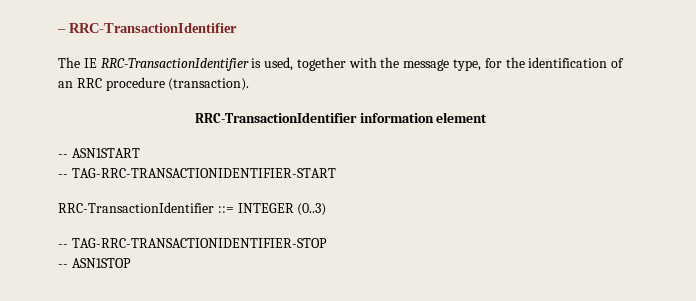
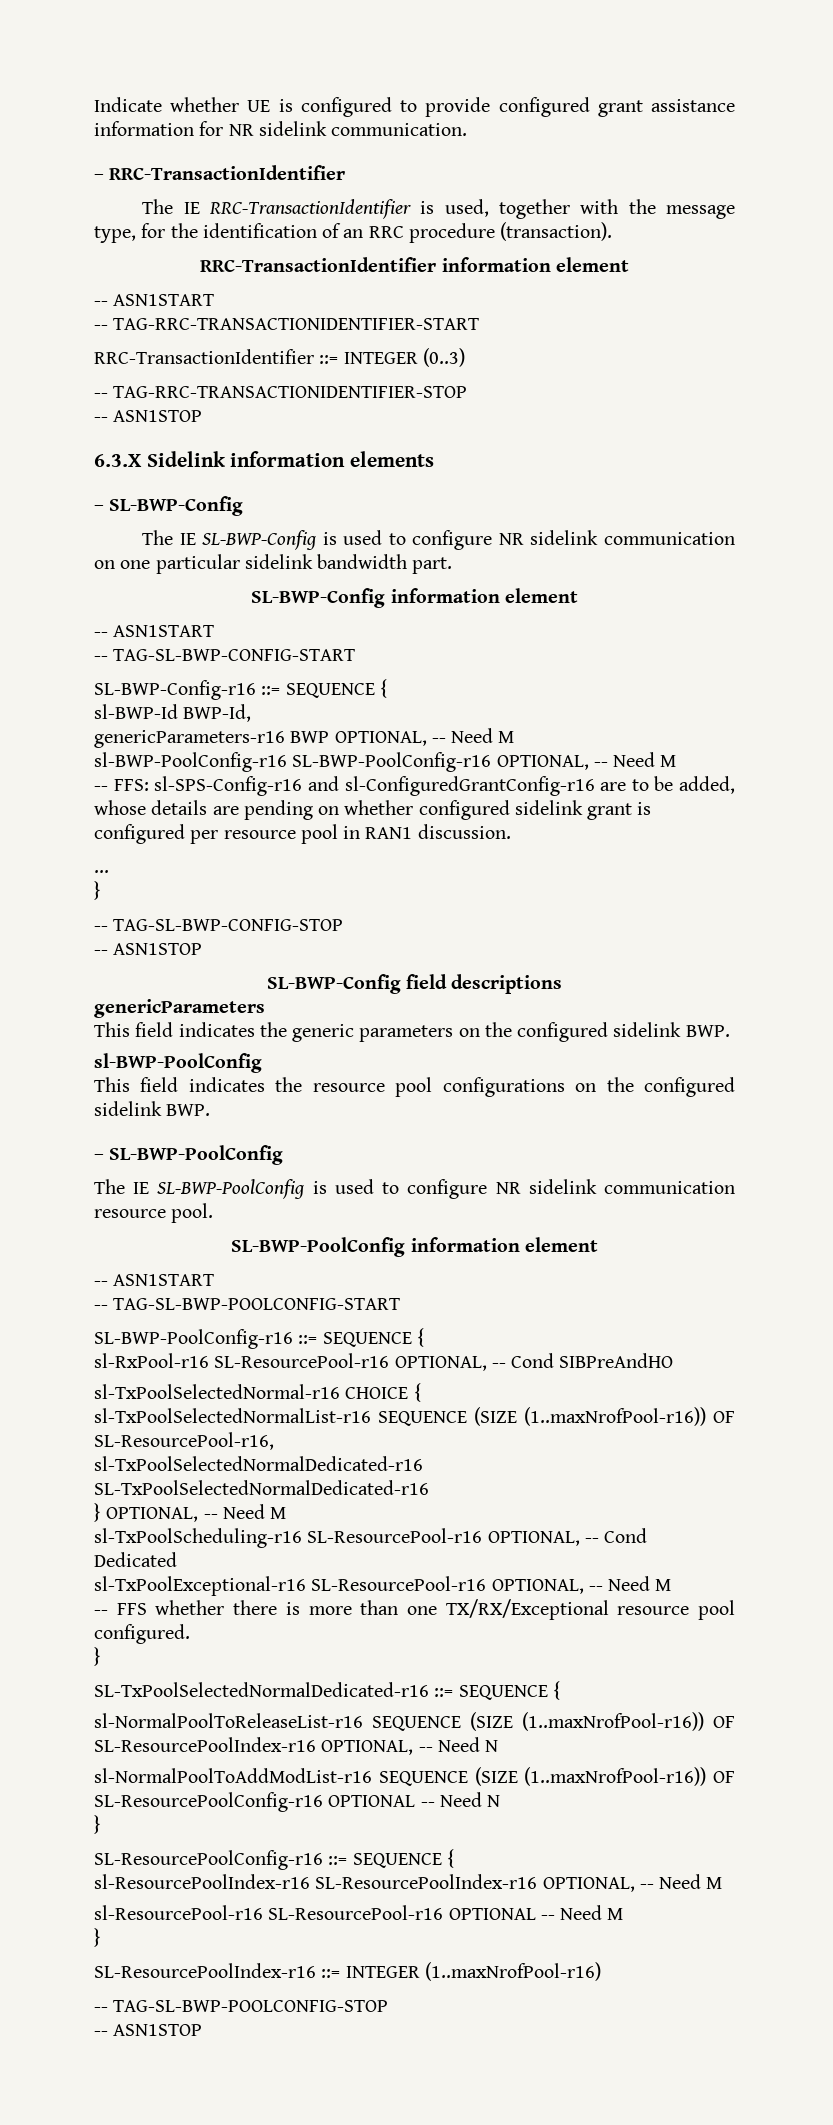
(57, 31) none -> [94,97,735,117] [94,121,468,136] Indicate whether UE is configured to provide configured grant assistance information for NR sidelink communication. //
(131, 263) none -> [94,451,434,467] [94,496,244,516] [142,530,736,550] [94,554,453,574] [251,588,578,608] [94,625,215,637] [94,649,356,661] [94,679,387,700] [94,704,252,722] [94,728,515,748] [94,752,677,772] [94,776,735,796] [94,800,652,820] [94,824,511,844] [94,870,109,873] [94,881,101,900] [94,919,344,931] [94,943,203,955] [266,974,563,994] [94,999,265,1018] [94,1022,730,1042] [94,1053,262,1073] [94,1077,736,1097] [94,1101,211,1116] [94,1145,284,1165] [94,1179,735,1199] [94,1203,214,1223] [231,1237,598,1257] [94,1274,215,1286] [94,1298,401,1310] [94,1328,424,1349] [94,1353,674,1371] [94,1383,421,1402] [94,1407,735,1426] [94,1432,274,1450] [94,1456,423,1471] [94,1480,429,1495] [94,1503,287,1522] [94,1528,648,1548] [94,1552,177,1567] [94,1576,672,1596] [94,1599,735,1620] [94,1624,190,1644] [94,1647,101,1666] [94,1681,560,1700] [94,1712,735,1731] [94,1737,499,1755] [94,1767,735,1786] [94,1792,501,1812] [94,1815,101,1834] [94,1849,454,1870] [94,1874,723,1892] [94,1905,624,1920] [94,1928,101,1947] [94,1962,601,1981] [94,2000,389,2012] [94,2024,203,2036] // 6.3.X Sidelink information elements // – SL-BWP-Config // The IE SL-BWP-Config is used to configure NR sidelink communication on one particular sidelink bandwidth part. // SL-BWP-Config information element // -- ASN1START // -- TAG-SL-BWP-CONFIG-START // SL-BWP-Config-r16 ::= SEQUENCE { // sl-BWP-Id BWP-Id, // genericParameters-r16 BWP OPTIONAL, -- Need M // sl-BWP-PoolConfig-r16 SL-BWP-PoolConfig-r16 OPTIONAL, -- Need M // -- FFS: sl-SPS-Config-r16 and sl-ConfiguredGrantConfig-r16 are to be added, whose details are pending on whether configured sidelink grant is configured per resource pool in RAN1 discussion. // ... // } // -- TAG-SL-BWP-CONFIG-STOP // -- ASN1STOP // SL-BWP-Config field descriptions // genericParameters // This field indicates the generic parameters on the configured sidelink BWP. // sl-BWP-PoolConfig // This field indicates the resource pool configurations on the configured sidelink BWP. // – SL-BWP-PoolConfig // The IE SL-BWP-PoolConfig is used to configure NR sidelink communication resource pool. // SL-BWP-PoolConfig information element // -- ASN1START // -- TAG-SL-BWP-POOLCONFIG-START // SL-BWP-PoolConfig-r16 ::= SEQUENCE { // sl-RxPool-r16 SL-ResourcePool-r16 OPTIONAL, -- Cond SIBPreAndHO // sl-TxPoolSelectedNormal-r16 CHOICE { // sl-TxPoolSelectedNormalList-r16 SEQUENCE (SIZE (1..maxNrofPool-r16)) OF SL-ResourcePool-r16, // sl-TxPoolSelectedNormalDedicated-r16 SL-TxPoolSelectedNormalDedicated-r16 // } OPTIONAL, -- Need M // sl-TxPoolScheduling-r16 SL-ResourcePool-r16 OPTIONAL, -- Cond Dedicated // sl-TxPoolExceptional-r16 SL-ResourcePool-r16 OPTIONAL, -- Need M // -- FFS whether there is more than one TX/RX/Exceptional resource pool configured. // } // SL-TxPoolSelectedNormalDedicated-r16 ::= SEQUENCE { // sl-NormalPoolToReleaseList-r16 SEQUENCE (SIZE (1..maxNrofPool-r16)) OF SL-ResourcePoolIndex-r16 OPTIONAL, -- Need N // sl-NormalPoolToAddModList-r16 SEQUENCE (SIZE (1..maxNrofPool-r16)) OF SL-ResourcePoolConfig-r16 OPTIONAL -- Need N // } // SL-ResourcePoolConfig-r16 ::= SEQUENCE { // sl-ResourcePoolIndex-r16 SL-ResourcePoolIndex-r16 OPTIONAL, -- Need M // sl-ResourcePool-r16 SL-ResourcePool-r16 OPTIONAL -- Need M // } // SL-ResourcePoolIndex-r16 ::= INTEGER (1..maxNrofPool-r16) // -- TAG-SL-BWP-POOLCONFIG-STOP // -- ASN1STOP

